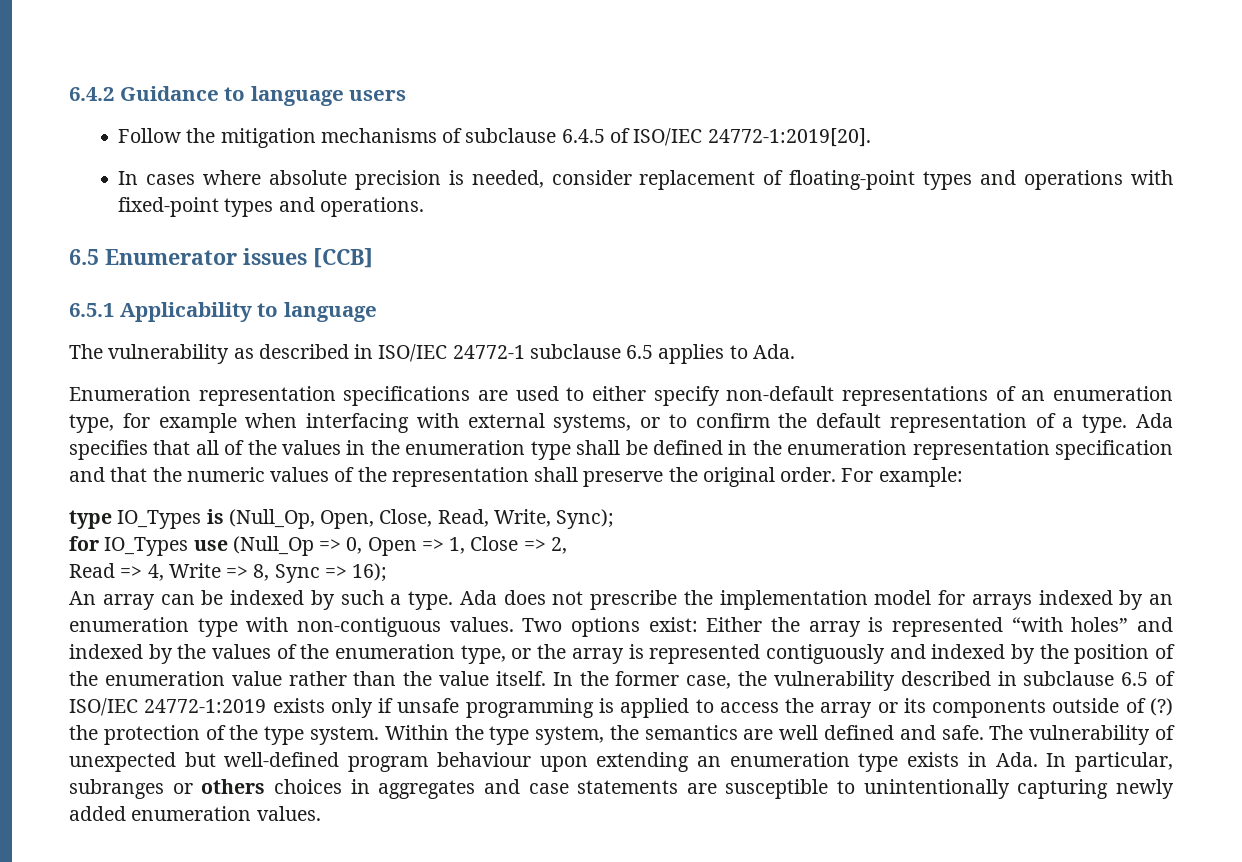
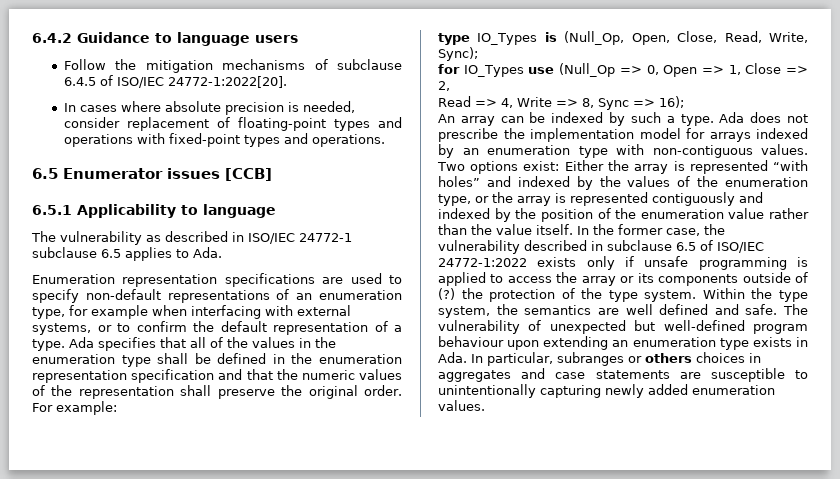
[707,128,871,147] 24772-1:2019[20]. -> [167,76,287,88] 24772-1:2022[20].
[592,386,646,401] either -> (402, 279) none
[144,699,267,713] 24772-1:2019 -> [438,258,527,267] 24772-1:2022

